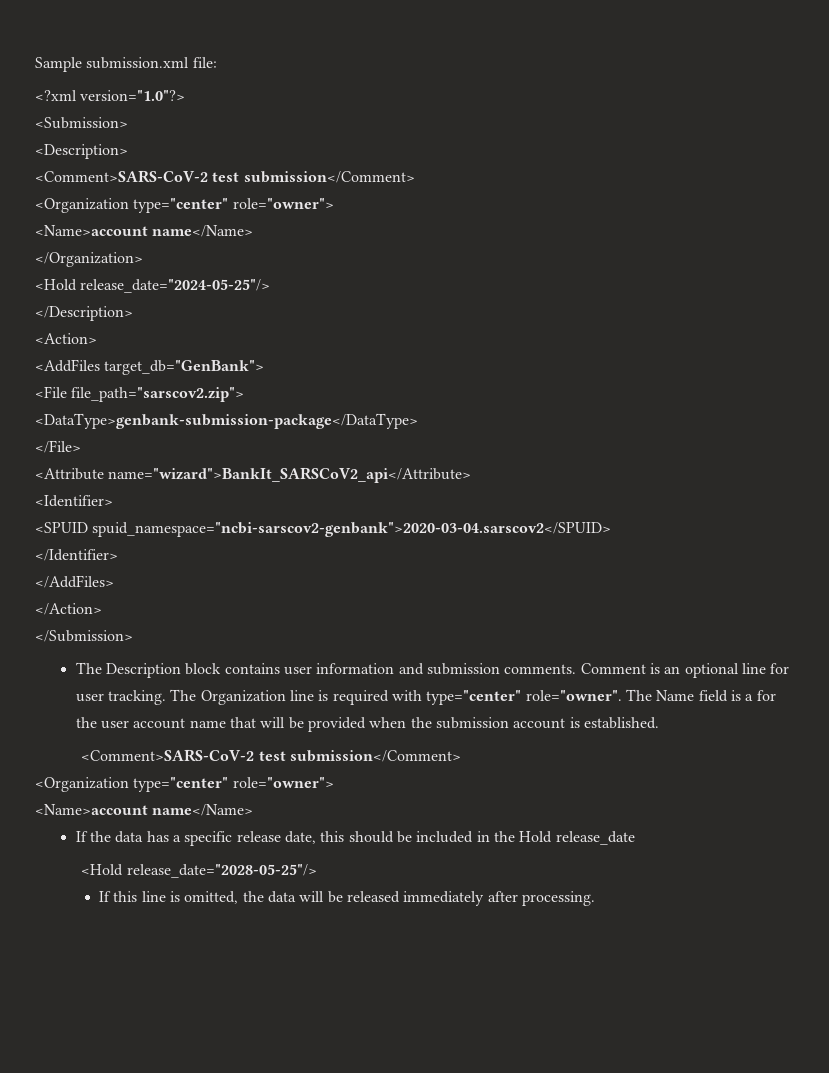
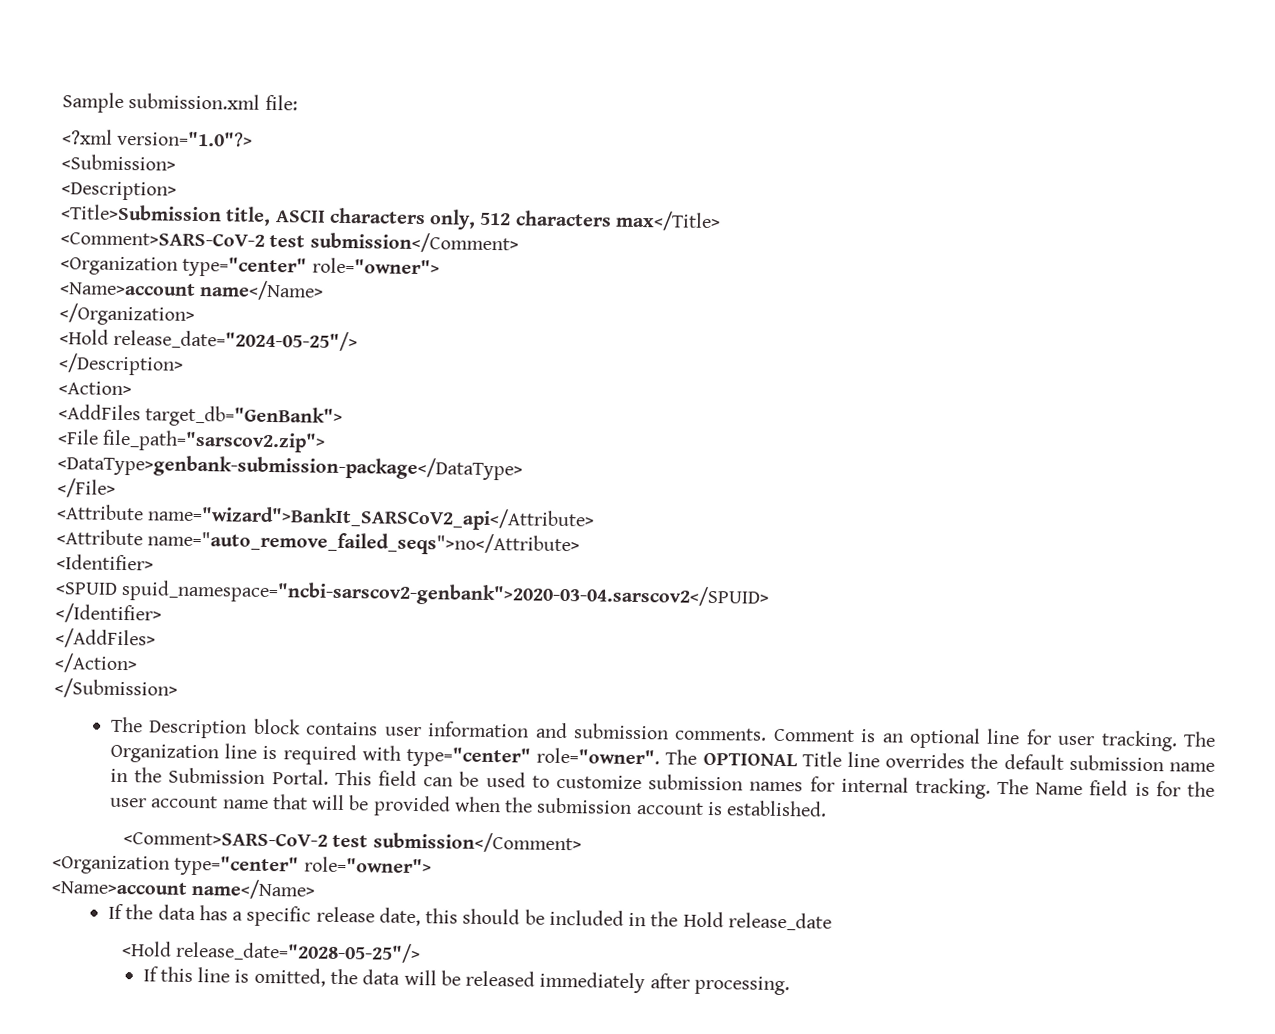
(128, 151) none -> [61,204,721,232] // <Title>Submission title, ASCII characters only, 512 characters max</Title>
(472, 475) none -> [56,529,581,557] // <Attribute name="auto_remove_failed_seqs">no</Attribute>
(653, 695) none -> [702,751,1216,772] [110,767,1030,799] OPTIONAL Title line overrides the default submission name in the Submission Portal. This field can be used to customize submission names for internal tracking. The
[745,694,754,701] a -> (1150, 789) none

